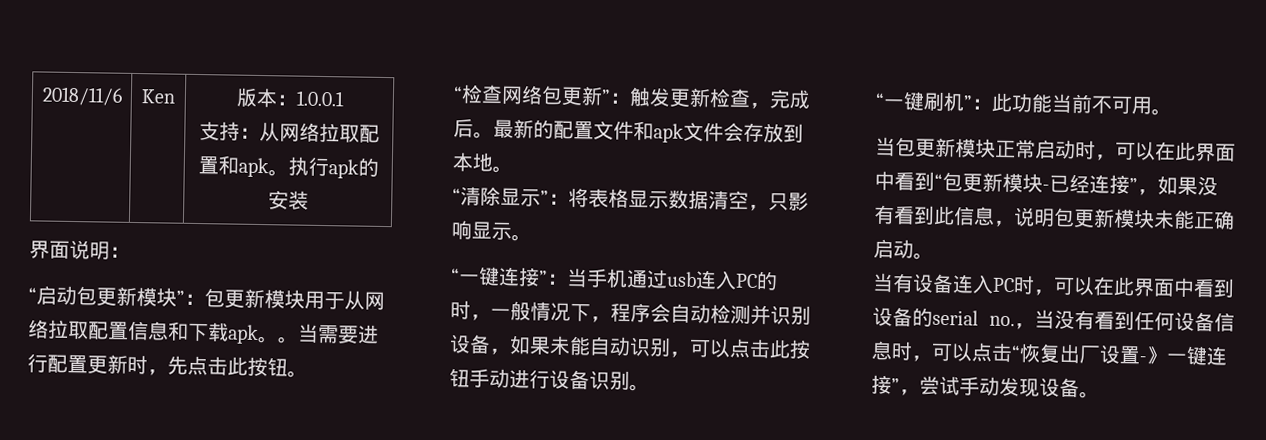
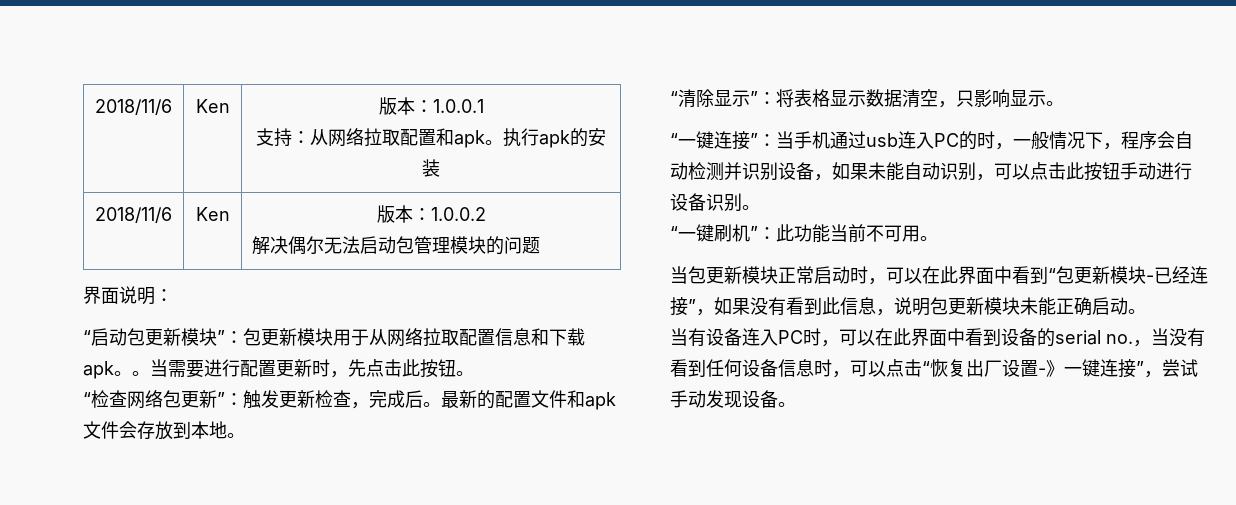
(309, 200) none -> [95,207,172,223] [195,207,230,221] [376,205,486,223] [252,236,541,255] // 2018/11/6 | Ken | 版本：1.0.0.2 // 解决偶尔无法启动包管理模块的问题

